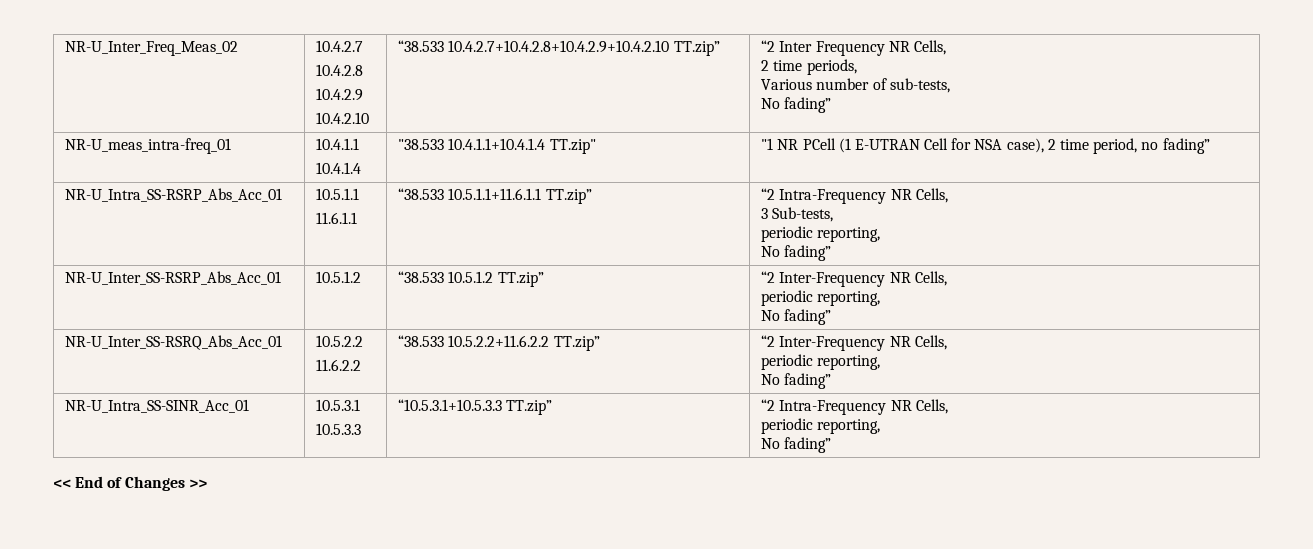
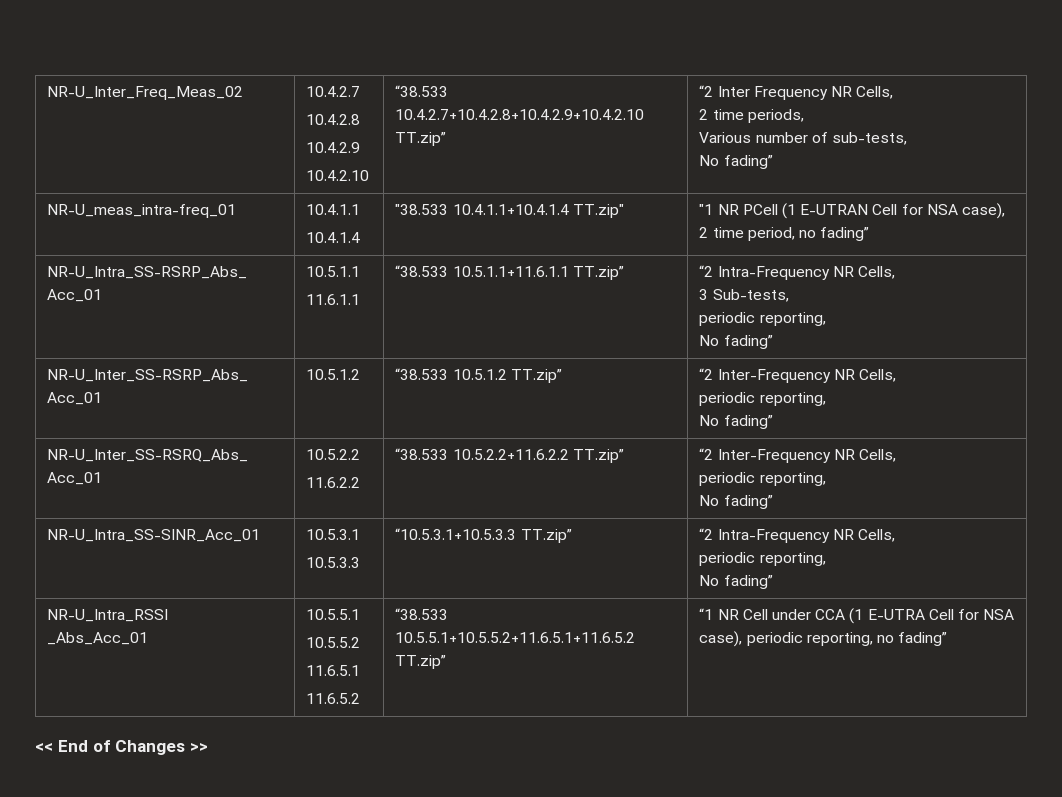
(832, 445) none -> [47,609,169,622] [47,632,149,645] [306,609,361,620] [306,637,361,648] [306,665,361,676] [306,693,361,704] [395,608,449,620] [395,632,636,643] [395,655,447,669] [699,608,1015,624] [699,631,948,647] // NR-U_Intra_RSSI // _Abs_Acc_01 | 10.5.5.1 // 10.5.5.2 // 11.6.5.1 // 11.6.5.2 | “38.533 10.5.5.1+10.5.5.2+11.6.5.1+11.6.5.2 TT.zip” | “1 NR Cell under CCA (1 E-UTRA Cell for NSA case), periodic reporting, no fading”

